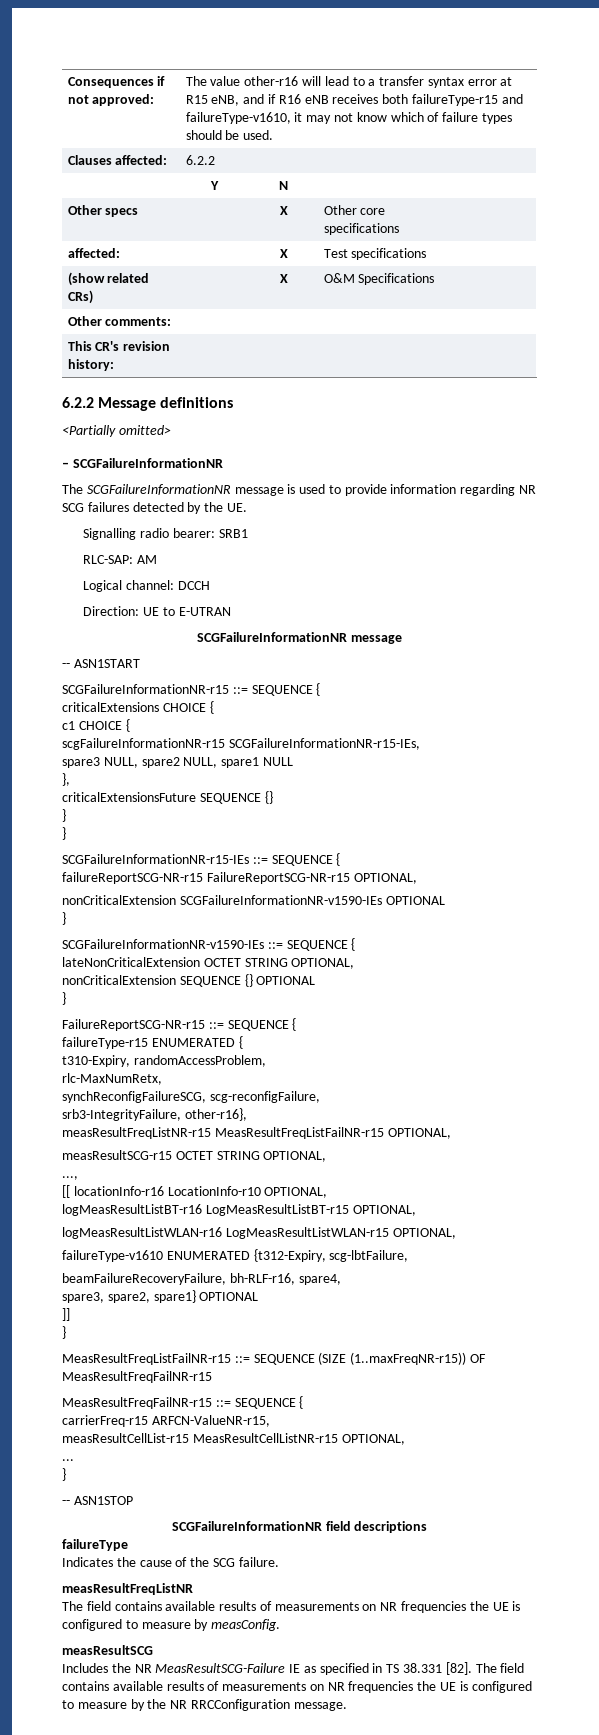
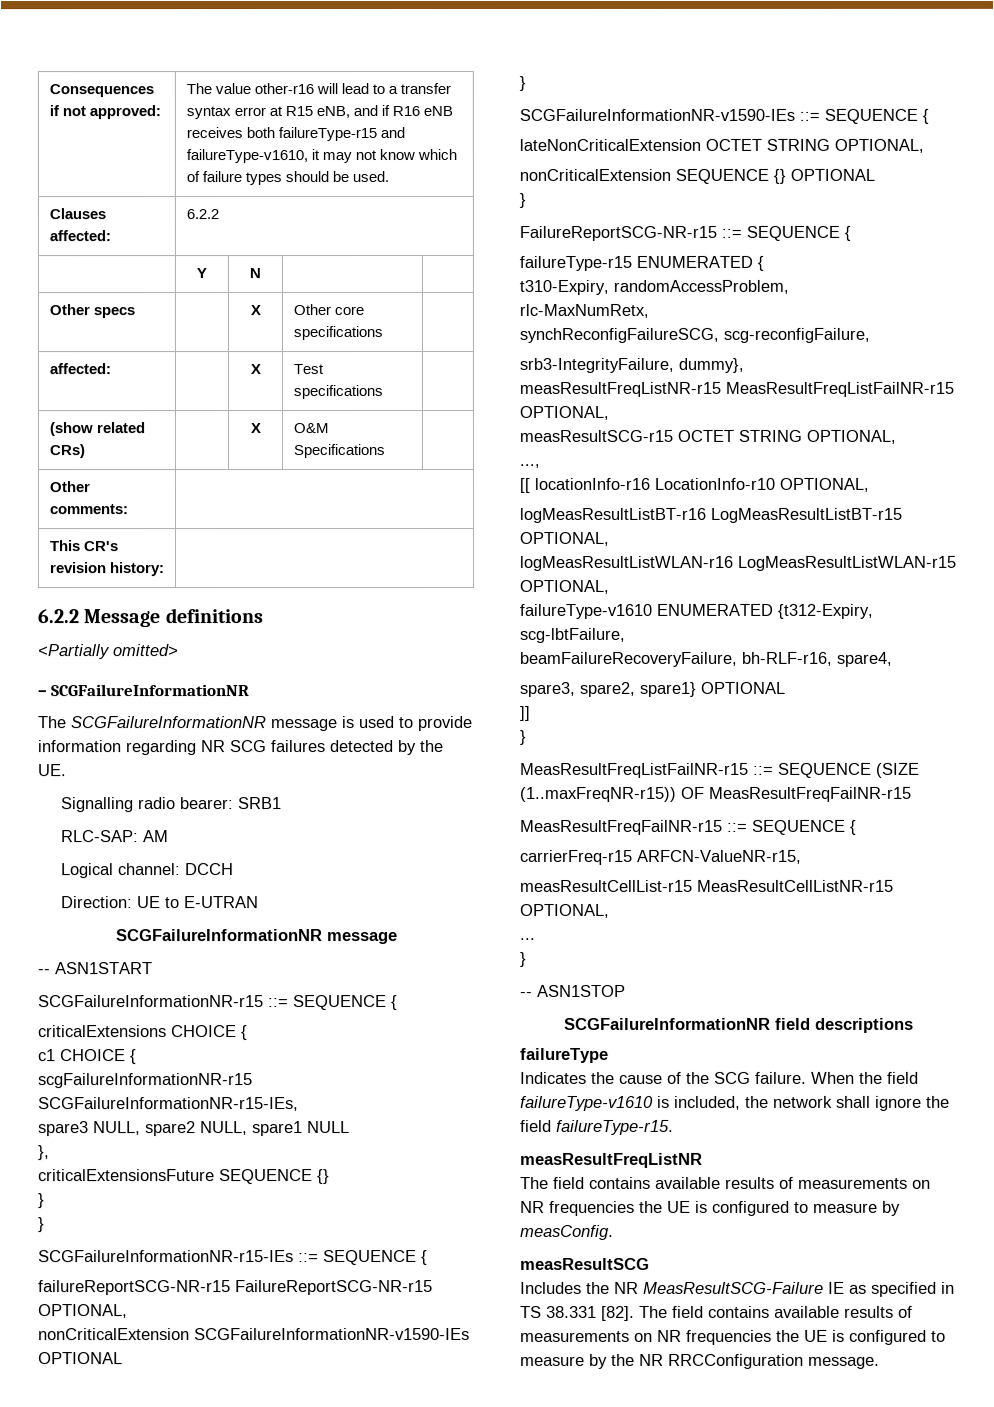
[184,1108,247,1121] other-r16}, -> [678,357,744,373] dummy},
(279, 1562) none -> [811,1071,919,1084] [520,1095,950,1111] [520,1119,674,1135] When the field failureType-v1610 is included, the network shall ignore the field failureType-r15.

